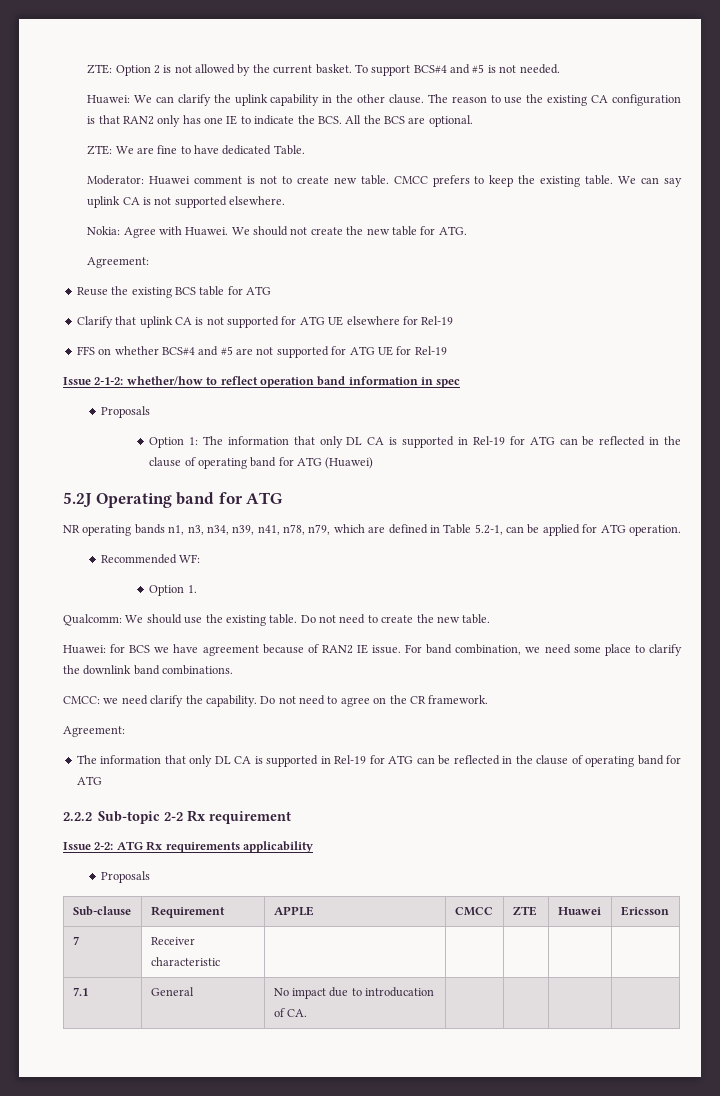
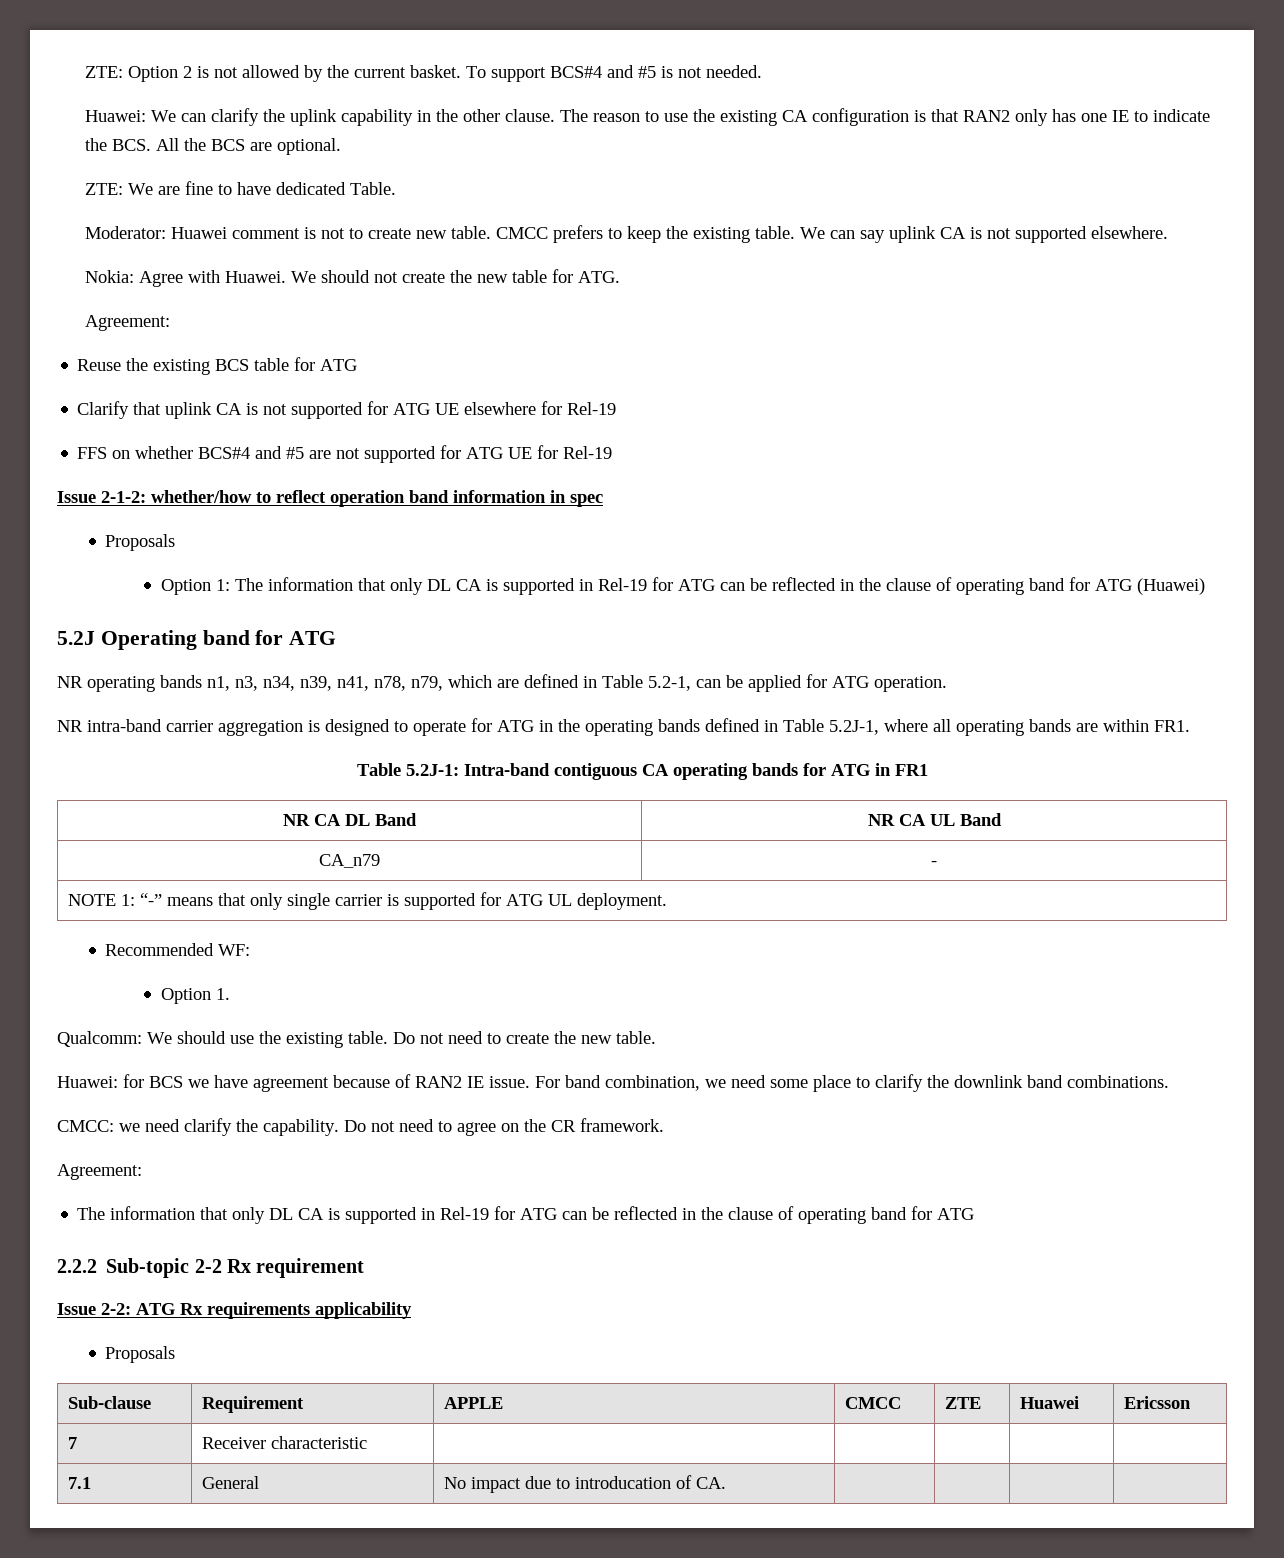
(681, 530) none -> [57,718,1190,736] [356,763,928,780] [283,813,417,826] [867,813,1002,826] [319,854,380,868] [931,861,937,866] [67,892,667,910] // NR intra-band carrier aggregation is designed to operate for ATG in the operating bands defined in Table 5.2J-1, where all operating bands are within FR1. // Table 5.2J-1: Intra-band contiguous CA operating bands for ATG in FR1 // NR CA DL Band | NR CA UL Band // CA_n79 | - // NOTE 1: “-” means that only single carrier is supported for ATG UL deployment.

